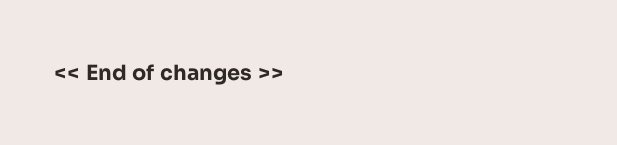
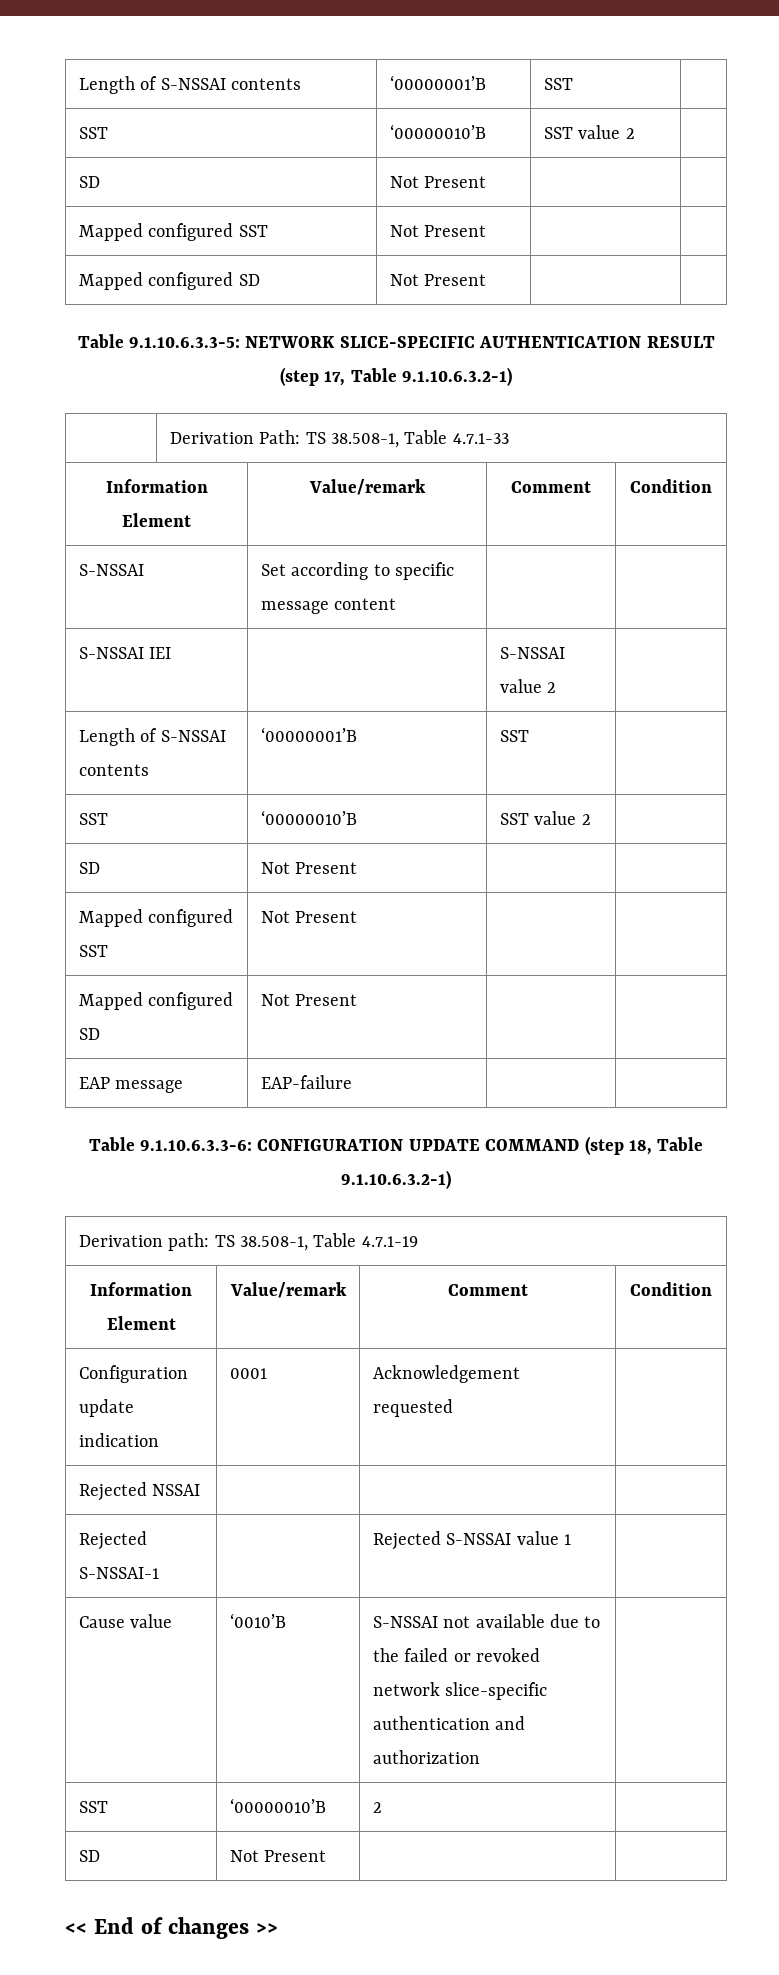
(54, 73) none -> [78,76,301,94] [389,75,486,90] [543,78,573,90] [78,127,108,139] [389,124,486,139] [543,125,635,139] [78,176,100,188] [389,176,487,188] [78,223,268,241] [389,225,487,237] [78,272,260,290] [389,274,487,286] [77,334,715,348] [279,367,513,386] [169,430,509,448] [105,479,208,493] [122,513,191,527] [308,479,426,495] [511,481,591,493] [630,479,712,493] [78,564,144,576] [260,562,454,580] [260,598,397,614] [78,647,172,659] [499,647,565,659] [499,679,557,693] [78,728,226,746] [78,764,149,776] [260,727,357,742] [499,730,529,742] [78,813,108,825] [260,810,357,825] [499,811,591,825] [78,862,100,874] [260,862,358,874] [78,909,234,927] [78,945,108,957] [260,911,358,923] [78,992,234,1010] [78,1028,100,1040] [260,994,358,1006] [78,1077,184,1093] [260,1075,352,1089] [88,1136,704,1155] [341,1170,451,1189] [78,1233,418,1251] [90,1282,192,1296] [106,1316,176,1330] [229,1282,347,1298] [447,1284,528,1296] [630,1282,712,1296] [78,1365,188,1383] [78,1399,134,1417] [78,1433,159,1447] [229,1368,267,1379] [372,1365,520,1383] [372,1399,453,1417] [78,1482,201,1501] [78,1531,147,1550] [78,1567,159,1579] [372,1531,571,1550] [78,1614,173,1628] [229,1613,286,1628] [372,1614,601,1628] [372,1648,540,1662] [372,1682,548,1700] [372,1716,526,1730] [372,1750,480,1764] [78,1801,108,1813] [229,1798,326,1813] [372,1802,382,1813] [78,1850,100,1862] [229,1850,327,1862] Length of S-NSSAI contents | ‘00000001’B | SST | // SST | ‘00000010’B | SST value 2 | // SD | Not Present | | // Mapped configured SST | Not Present | | // Mapped configured SD | Not Present | | // Table 9.1.10.6.3.3-5: NETWORK SLICE-SPECIFIC AUTHENTICATION RESULT (step 17, Table 9.1.10.6.3.2-1) // | Derivation Path: TS 38.508-1, Table 4.7.1-33 // Information Element | Value/remark | Comment | Condition // S-NSSAI | Set according to specific message content | | // S-NSSAI IEI | | S-NSSAI value 2 | // Length of S-NSSAI contents | ‘00000001’B | SST | // SST | ‘00000010’B | SST value 2 | // SD | Not Present | | // Mapped configured SST | Not Present | | // Mapped configured SD | Not Present | | // EAP message | EAP-failure | | // Table 9.1.10.6.3.3-6: CONFIGURATION UPDATE COMMAND (step 18, Table 9.1.10.6.3.2-1) // Derivation path: TS 38.508-1, Table 4.7.1-19 // Information Element | Value/remark | Comment | Condition // Configuration update indication | 0001 | Acknowledgement requested | // Rejected NSSAI | | | // Rejected S-NSSAI-1 | | Rejected S-NSSAI value 1 | // Cause value | ‘0010’B | S-NSSAI not available due to the failed or revoked network slice-specific authentication and authorization | // SST | ‘00000010’B | 2 | // SD | Not Present | | //

